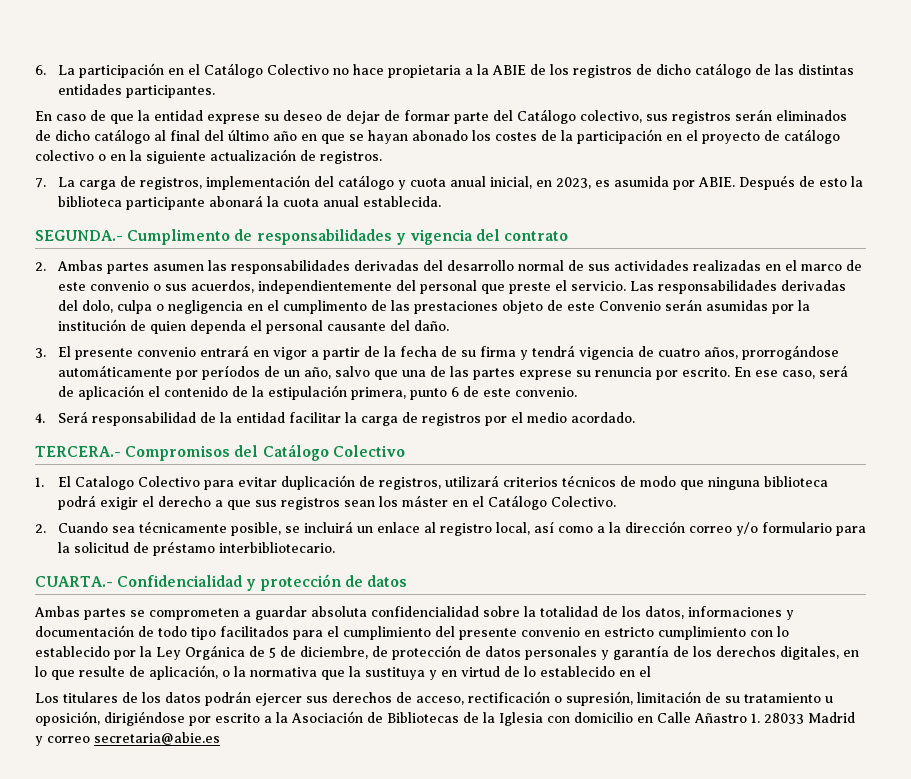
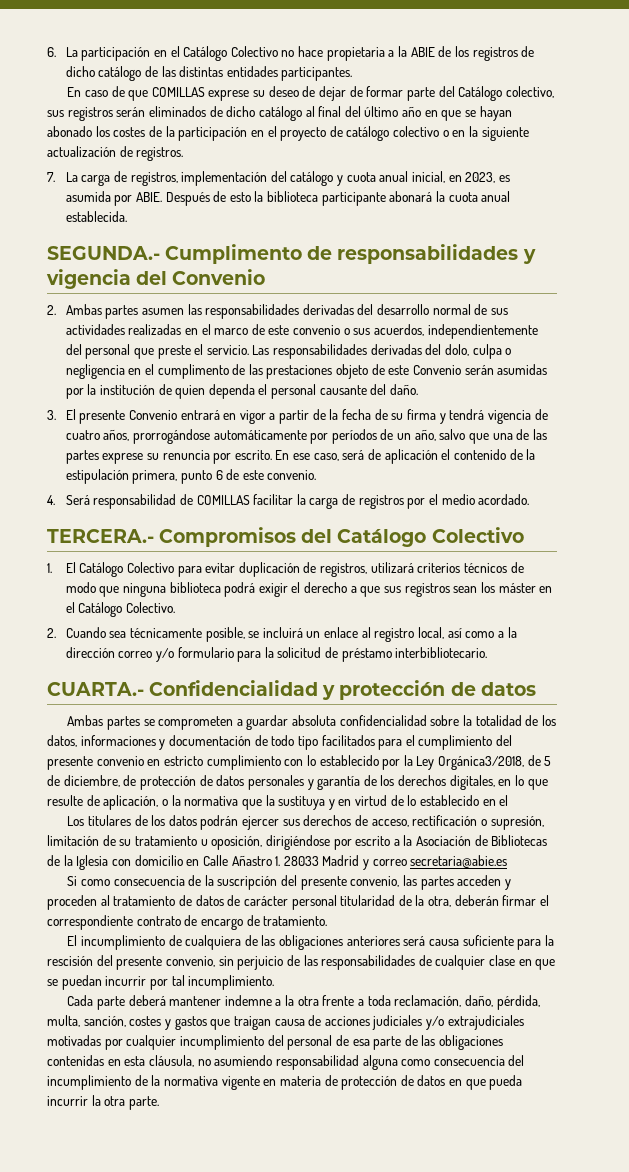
[138,110,203,121] la entidad -> [151,87,205,97] COMILLAS
[504,231,569,241] contrato -> [172,269,266,285] Convenio
[136,347,196,357] convenio -> [128,410,177,420] Convenio
[219,412,285,423] la entidad -> [196,495,250,505] COMILLAS
[74,476,134,490] Catalogo -> [79,562,124,577] Catálogo
[185,645,245,660] Orgánica -> [438,756,525,770] Orgánica3/2018,
(220, 738) none -> [67,875,511,890] [47,895,550,910] [47,915,328,930] [67,935,554,950] [47,955,556,970] [47,975,275,990] [67,995,540,1010] [47,1015,524,1030] [47,1035,504,1050] [47,1055,525,1070] [47,1075,523,1090] [47,1095,159,1110] // Si como consecuencia de la suscripción del presente convenio, las partes acceden y proceden al tratamiento de datos de carácter personal titularidad de la otra, deberán firmar el correspondiente contrato de encargo de tratamiento. // El incumplimiento de cualquiera de las obligaciones anteriores será causa suficiente para la rescisión del presente convenio, sin perjuicio de las responsabilidades de cualquier clase en que se puedan incurrir por tal incumplimiento. // Cada parte deberá mantener indemne a la otra frente a toda reclamación, daño, pérdida, multa, sanción, costes y gastos que traigan causa de acciones judiciales y/o extrajudiciales motivadas por cualquier incumplimiento del personal de esa parte de las obligaciones contenidas en esta cláusula, no asumiendo responsabilidad alguna como consecuencia del incumplimiento de la normativa vigente en materia de protección de datos en que pueda incurrir la otra parte.

